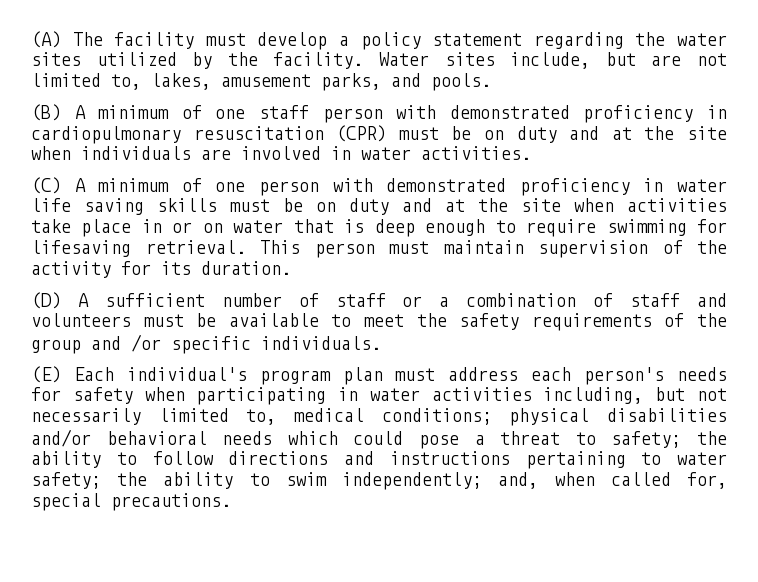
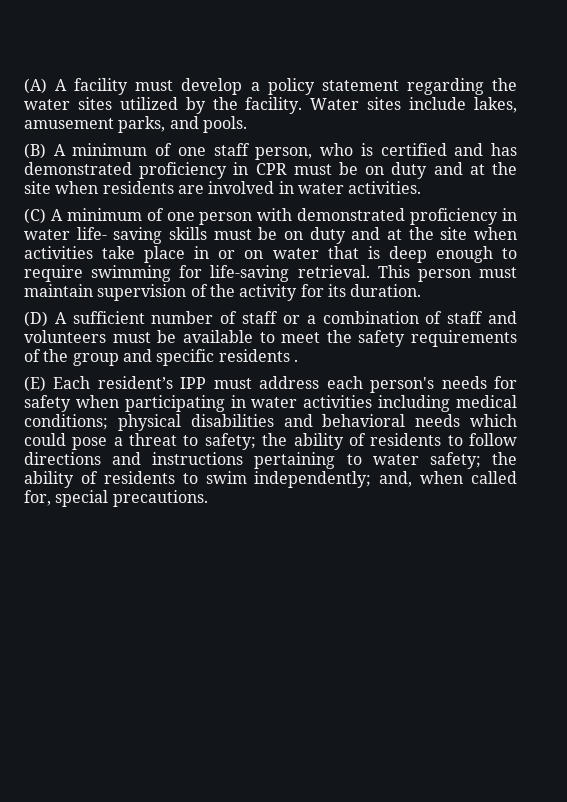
[72,32,103,46] The -> [55,79,68,91] A
[510,52,728,69] [31,73,141,90] include, but are not limited to, -> [409,97,467,110] include
[322,105,728,123] [31,125,728,144] [31,146,191,160] person with demonstrated proficiency in cardiopulmonary resuscitation (CPR) must be on duty and at the site when individuals -> [255,143,518,160] [24,162,517,179] [24,181,174,194] person, who is certified and has demonstrated proficiency in CPR must be on duty and at the site when residents
[31,198,71,212] life -> [76,227,107,240] life-
[31,240,131,257] lifesaving -> [210,265,290,282] life-saving
[131,334,381,354] /or specific individuals. -> [156,349,298,366] specific residents .
[126,367,383,385] individual's program plan -> [97,376,207,389] resident’s IPP
[543,387,728,404] [31,408,277,425] including, but not necessarily limited to, -> [378,395,451,412] including
[31,429,91,447] and/or -> [283,414,313,427] and
(101, 459) none -> [348,433,442,446] of residents
(234, 480) none -> [80,471,175,484] of residents

